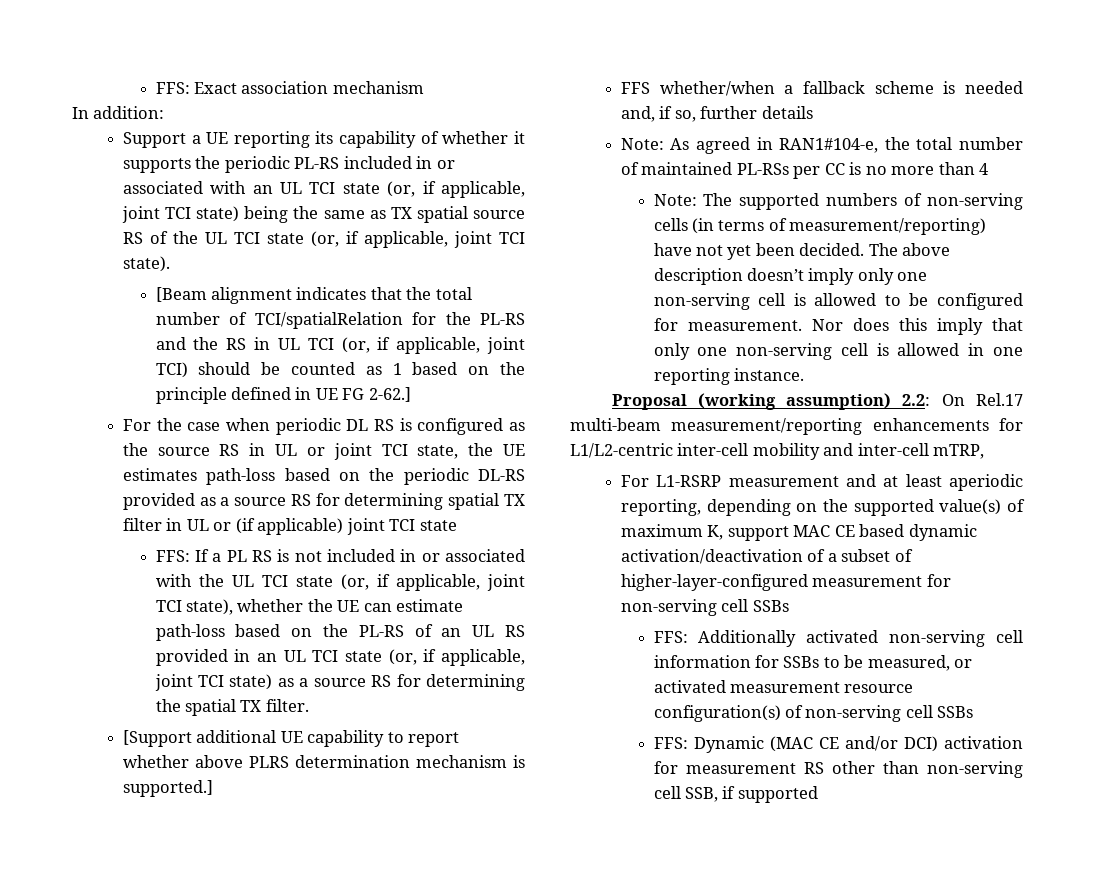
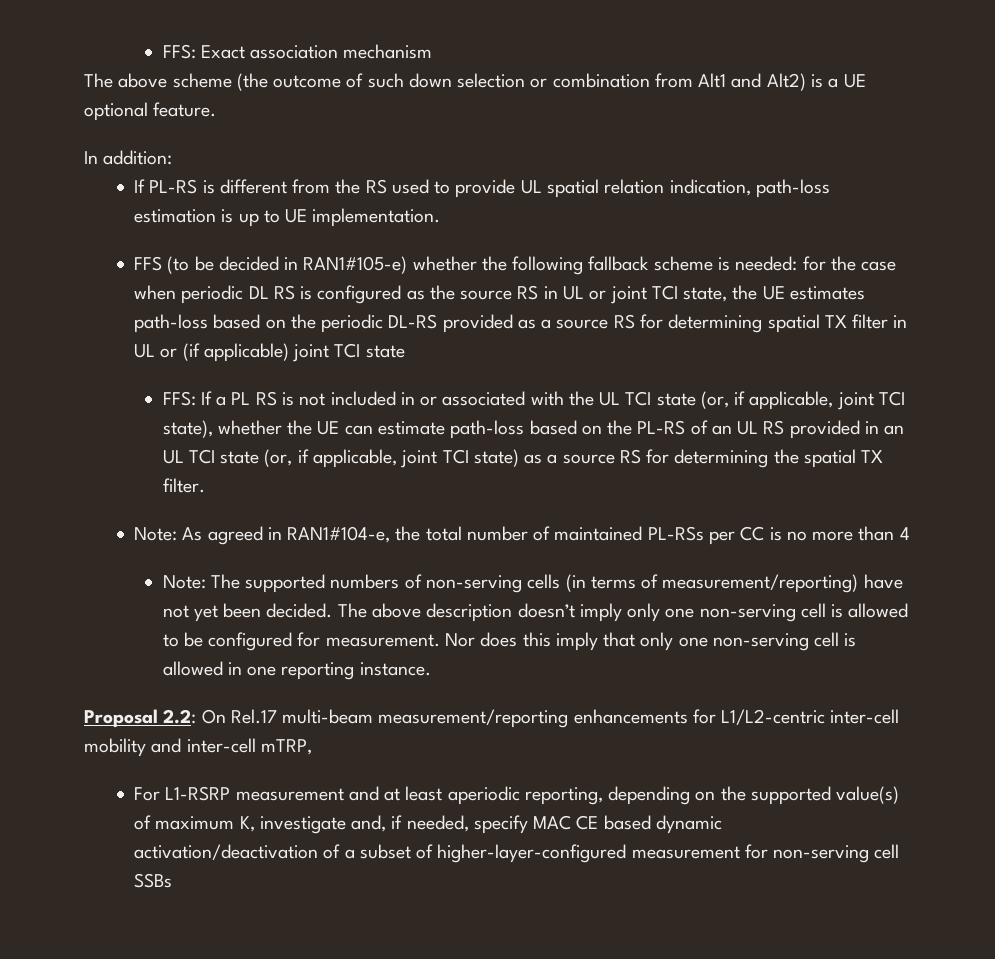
[72,106,165,119] [122,131,526,148] [122,156,455,173] [122,181,526,198] [121,206,525,223] [122,231,525,248] [122,256,170,272] [155,287,472,304] [155,312,525,329] [155,337,525,354] [155,362,525,378] [155,387,411,404] [122,419,151,431] In addition: // Support a UE reporting its capability of whether it supports the periodic PL-RS included in or associated with an UL TCI state (or, if applicable, joint TCI state) being the same as TX spatial source RS of the UL TCI state (or, if applicable, joint TCI state). // [Beam alignment indicates that the total number of TCI/spatialRelation for the PL-RS and the RS in UL TCI (or, if applicable, joint TCI) should be counted as 1 based on the principle defined in UE FG 2-62.] // For -> [84,73,866,91] [84,102,217,121] [84,150,173,165] [134,179,830,198] [134,208,441,227] [134,256,826,275] The above scheme (the outcome of such down selection or combination from Alt1 and Alt2) is a UE optional feature. // In addition: // If PL-RS is different from the RS used to provide UL spatial relation indication, path-loss estimation is up to UE implementation. // FFS (to be decided in RAN1#105-e) whether the following fallback scheme is needed: for
[122,730,460,747] [122,755,525,768] [122,780,213,797] [620,81,1023,96] [620,106,813,122] // [Support additional UE capability to report whether above PLRS determination mechanism is supported.] // FFS whether/when a fallback scheme is needed and, if so, further details -> (205, 485) none
[697,393,892,410] (working assumption) -> (158, 718) none
[727,526,789,541] support -> [259,815,528,834] investigate and, if needed, specify
[653,630,1023,647] [653,655,973,671] [653,680,914,693] [653,705,974,722] [653,736,1023,753] [653,761,1023,778] [653,786,818,803] // FFS: Additionally activated non-serving cell information for SSBs to be measured, or activated measurement resource configuration(s) of non-serving cell SSBs // FFS: Dynamic (MAC CE and/or DCI) activation for measurement RS other than non-serving cell SSB, if supported -> (173, 880) none

